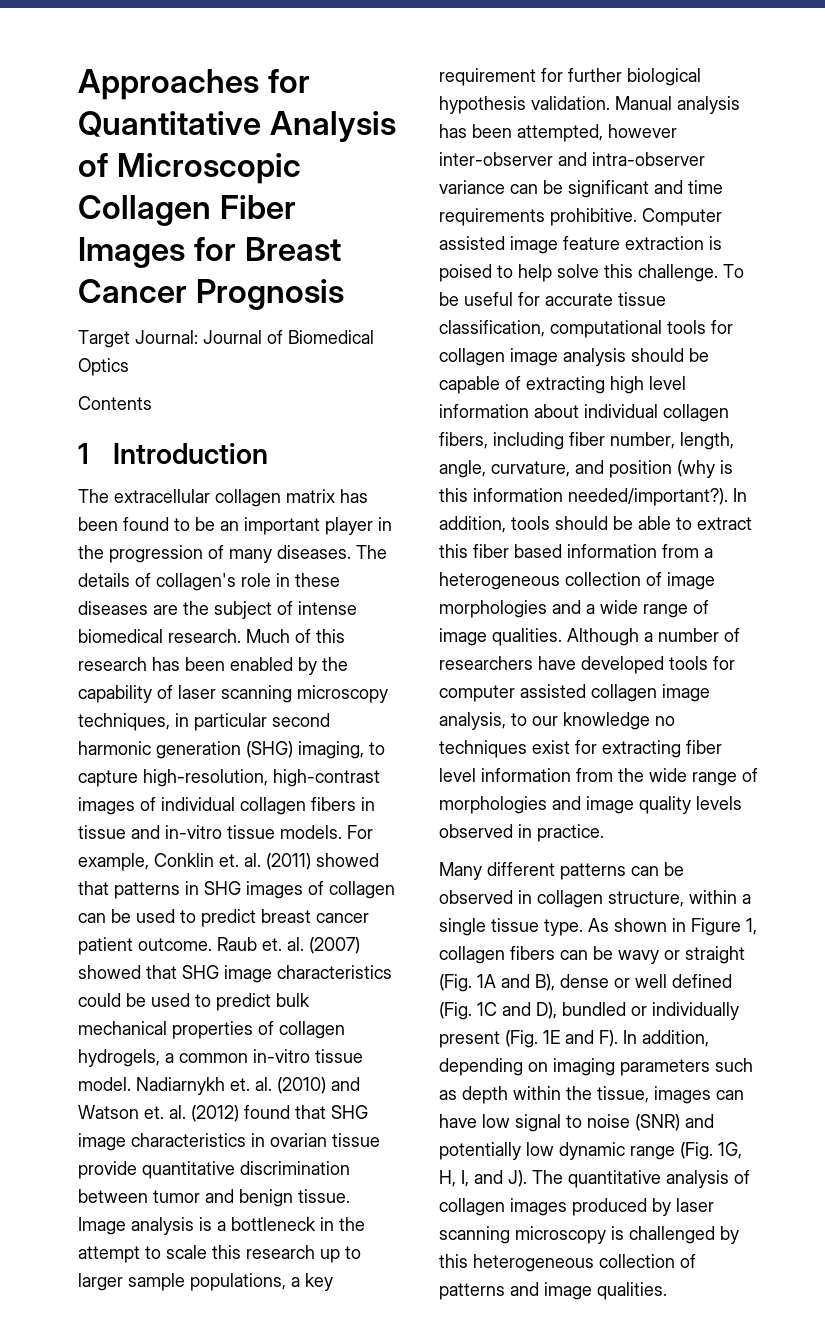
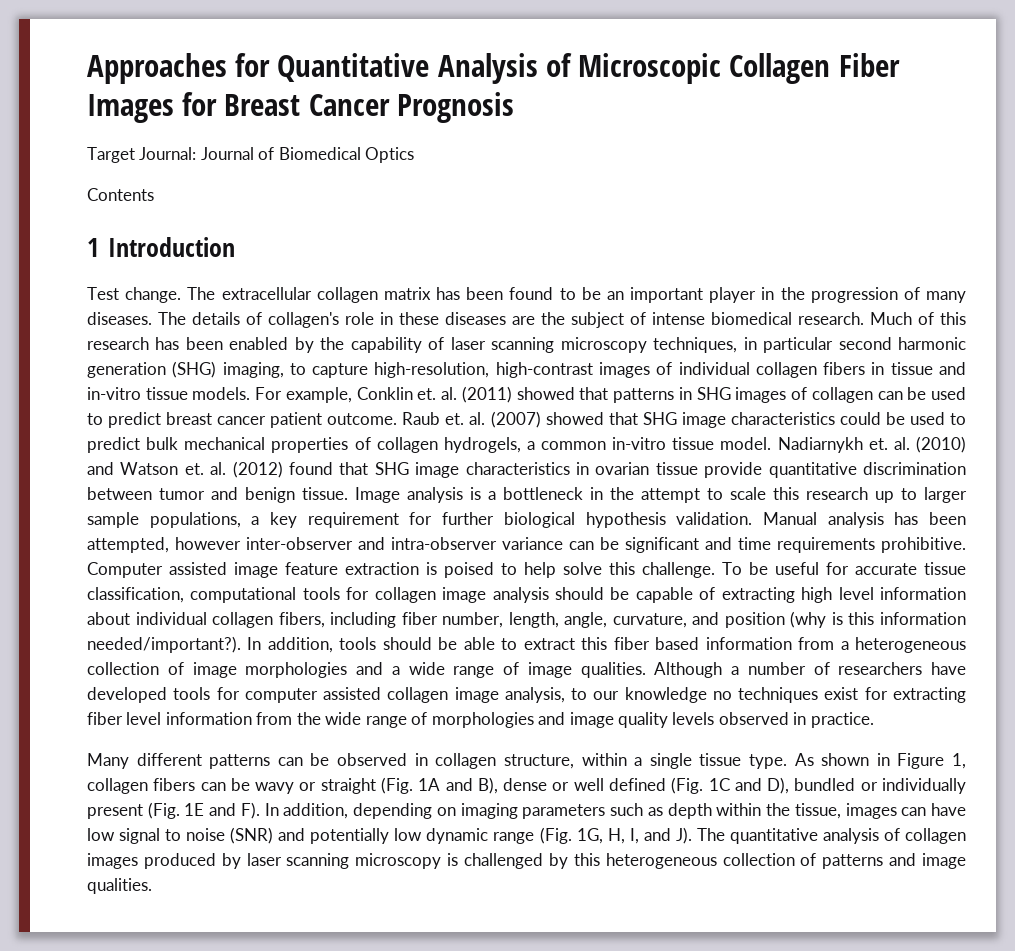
(269, 453) none -> [87,287,182,303] Test change.

